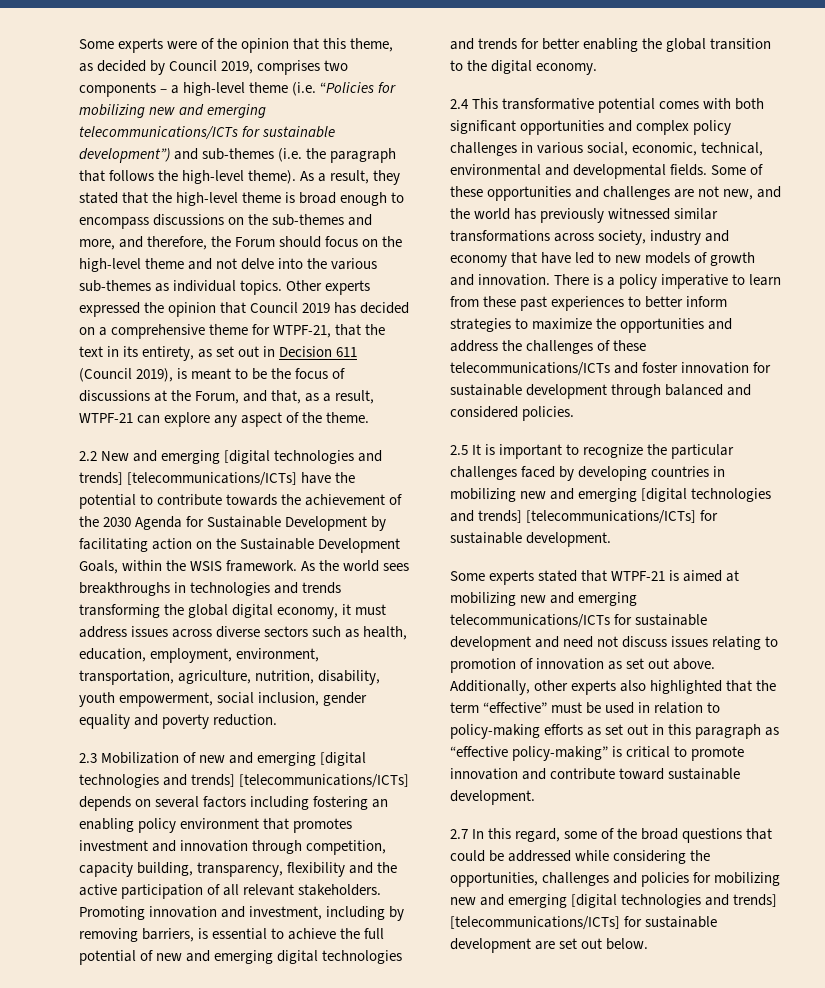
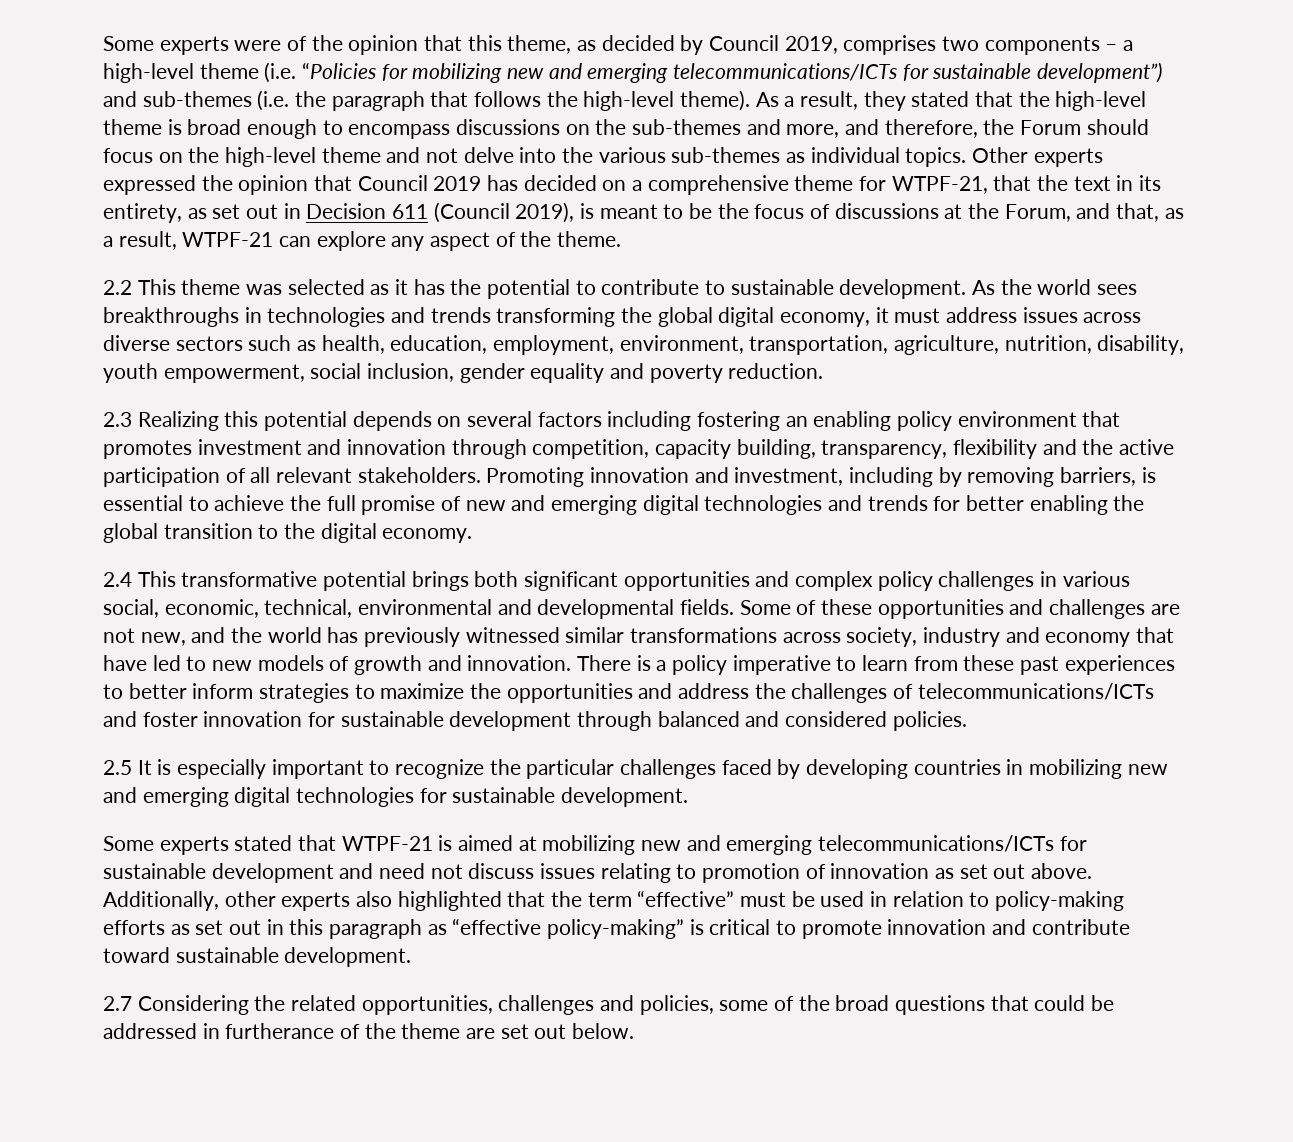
[101,450,383,464] [79,472,356,486] [79,494,403,509] [79,516,387,531] [79,538,401,553] [79,560,298,574] New and emerging [digital technologies and trends] [telecommunications/ICTs] have the potential to contribute towards the achievement of the 2030 Agenda for Sustainable Development by facilitating action on the Sustainable Development Goals, within the WSIS framework. -> [137,279,967,299] This theme was selected as it has the potential to contribute to sustainable development.
[101,752,367,766] [79,774,410,788] Mobilization of new and emerging [digital technologies and trends] [telecommunications/ICTs] -> [137,411,348,431] Realizing this potential
[79,950,136,965] potential -> [361,495,436,515] promise
[659,98,732,109] comes with -> [411,571,469,591] brings
[613,340,647,351] these -> (914, 691) none
(496, 449) none -> [177,759,267,779] especially
[641,488,772,502] [450,510,697,524] [digital technologies and trends] [telecommunications/ICTs] -> [234,787,415,807] digital technologies
[472,828,561,842] In this regard, -> [137,995,714,1015] Considering the related opportunities, challenges and policies,
[575,850,711,864] [450,872,781,887] [450,894,778,908] [450,916,718,930] [450,938,531,953] while considering the opportunities, challenges and policies for mobilizing new and emerging [digital technologies and trends] [telecommunications/ICTs] for sustainable development -> [202,1023,461,1039] in furtherance of the theme

